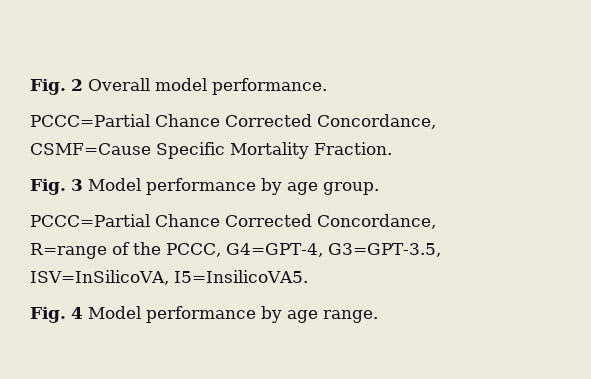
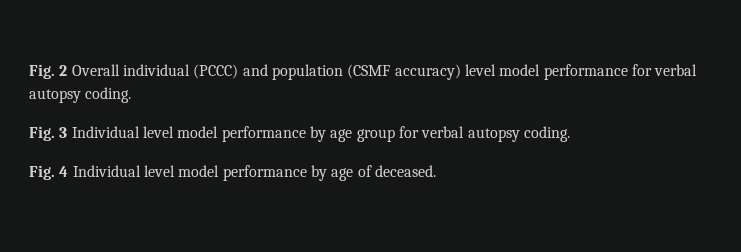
[155,78,327,95] [30,114,436,129] [30,142,392,159] [30,178,379,195] [30,214,436,229] [30,242,441,259] [30,270,308,285] model performance. // PCCC=Partial Chance Corrected Concordance, CSMF=Cause Specific Mortality Fraction. // Fig. 3 Model performance by age group. // PCCC=Partial Chance Corrected Concordance, R=range of the PCCC, G4=GPT-4, G3=GPT-3.5, ISV=InSilicoVA, I5=InsilicoVA5. -> [122,64,698,80] [29,87,132,103] [29,126,570,142] individual (PCCC) and population (CSMF accuracy) level model performance for verbal autopsy coding. // Fig. 3 Individual level model performance by age group for verbal autopsy coding.
[88,306,378,323] Model performance by age range. -> [72,165,436,181] Individual level model performance by age of deceased.

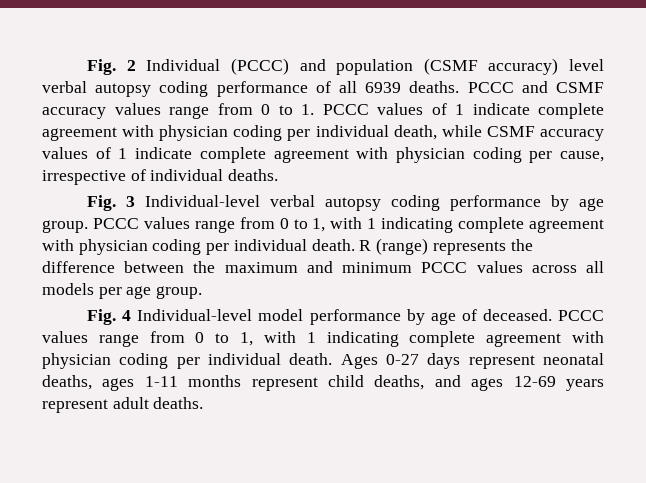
[71,64,190,76] Overall individual -> [146,59,221,71] Individual
[499,64,698,80] [29,87,132,103] [29,126,570,142] model performance for verbal autopsy coding. // Fig. 3 Individual level model performance by age group for verbal autopsy coding. -> [42,81,604,97] [42,103,604,119] [42,125,604,141] [42,147,604,163] [42,169,279,185] [87,195,604,211] [42,217,604,233] [42,238,533,255] [42,261,604,273] [42,283,203,299] verbal autopsy coding performance of all 6939 deaths. PCCC and CSMF accuracy values range from 0 to 1. PCCC values of 1 indicate complete agreement with physician coding per individual death, while CSMF accuracy values of 1 indicate complete agreement with physician coding per cause, irrespective of individual deaths. // Fig. 3 Individual-level verbal autopsy coding performance by age group. PCCC values range from 0 to 1, with 1 indicating complete agreement with physician coding per individual death. R (range) represents the difference between the maximum and minimum PCCC values across all models per age group.
[72,165,175,177] Individual level -> [137,309,253,321] Individual-level
(436, 171) none -> [558,310,604,321] [42,331,604,347] [42,353,604,369] [42,375,604,391] [42,397,204,413] PCCC values range from 0 to 1, with 1 indicating complete agreement with physician coding per individual death. Ages 0-27 days represent neonatal deaths, ages 1-11 months represent child deaths, and ages 12-69 years represent adult deaths.

